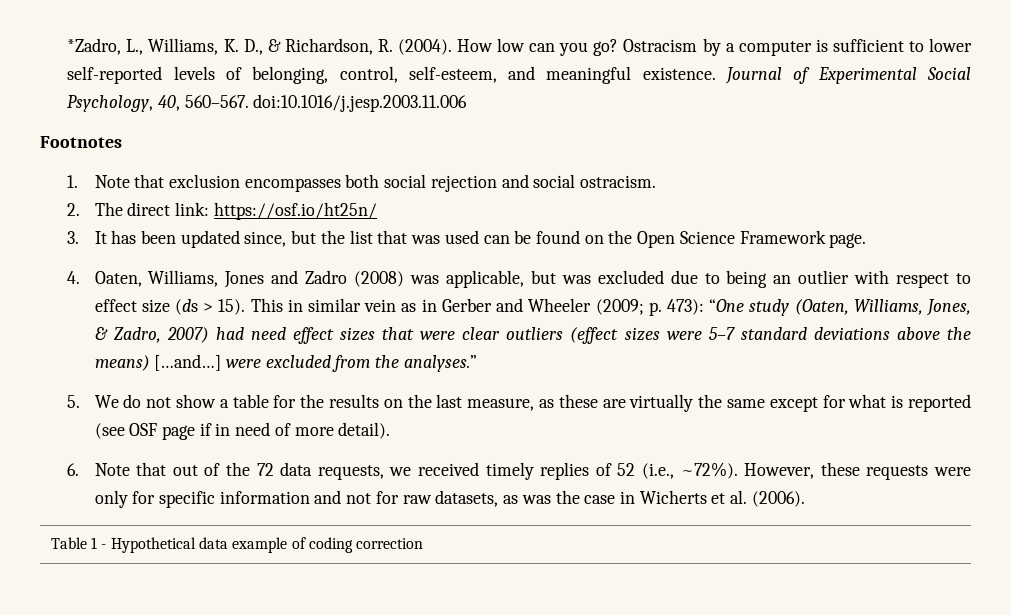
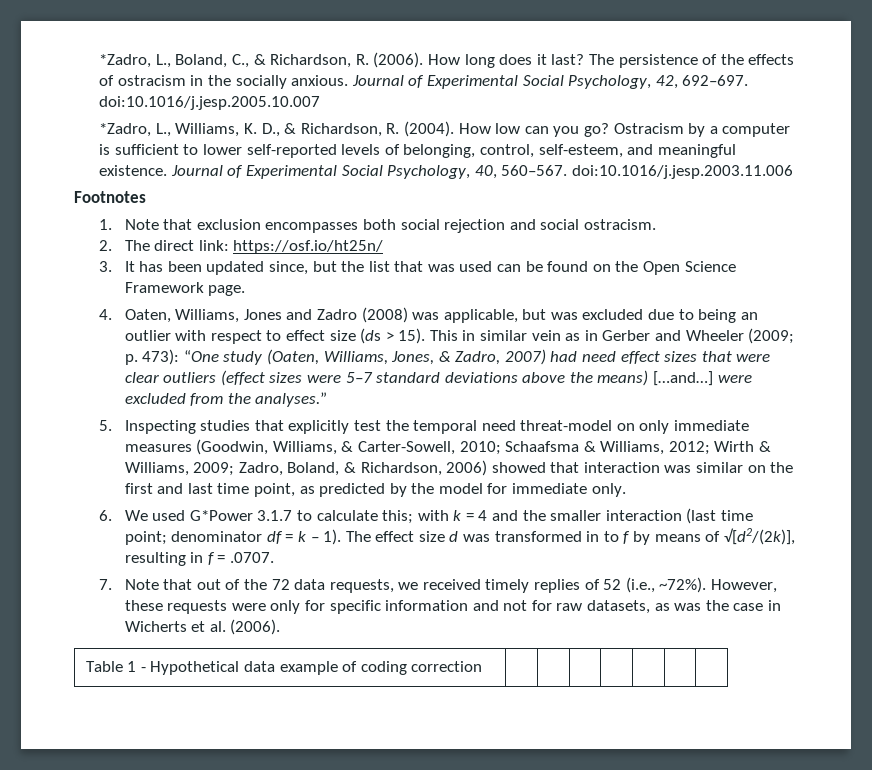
[67,38,144,55] *Zadro, L., -> [99,52,795,68] [99,75,749,89] [99,96,321,110] [99,123,171,137] *Zadro, L., Boland, C., & Richardson, R. (2006). How long does it last? The persistence of the effects of ostracism in the socially anxious. Journal of Experimental Social Psychology, 42, 692–697. doi:10.1016/j.jesp.2005.10.007 // *Zadro, L.,
[94,394,972,412] [94,422,391,440] [67,463,80,476] We do not show a table for the results on the last measure, as these are virtually the same except for what is reported (see OSF page if in need of more detail). // 6. -> [124,420,750,434] [124,439,772,455] [124,460,794,476] [124,483,626,497] [99,508,753,524] [124,528,795,545] [124,552,274,566] [99,579,113,590] Inspecting studies that explicitly test the temporal need threat-model on only immediate measures (Goodwin, Williams, & Carter-Sowell, 2010; Schaafsma & Williams, 2012; Wirth & Williams, 2009; Zadro, Boland, & Richardson, 2006) showed that interaction was similar on the first and last time point, as predicted by the model for immediate only. // 6. We used G*Power 3.1.7 to calculate this; with k = 4 and the smaller interaction (last time point; denominator df = k – 1). The effect size d was transformed in to f by means of √[d2/(2k)], resulting in f = .0707. // 7.

